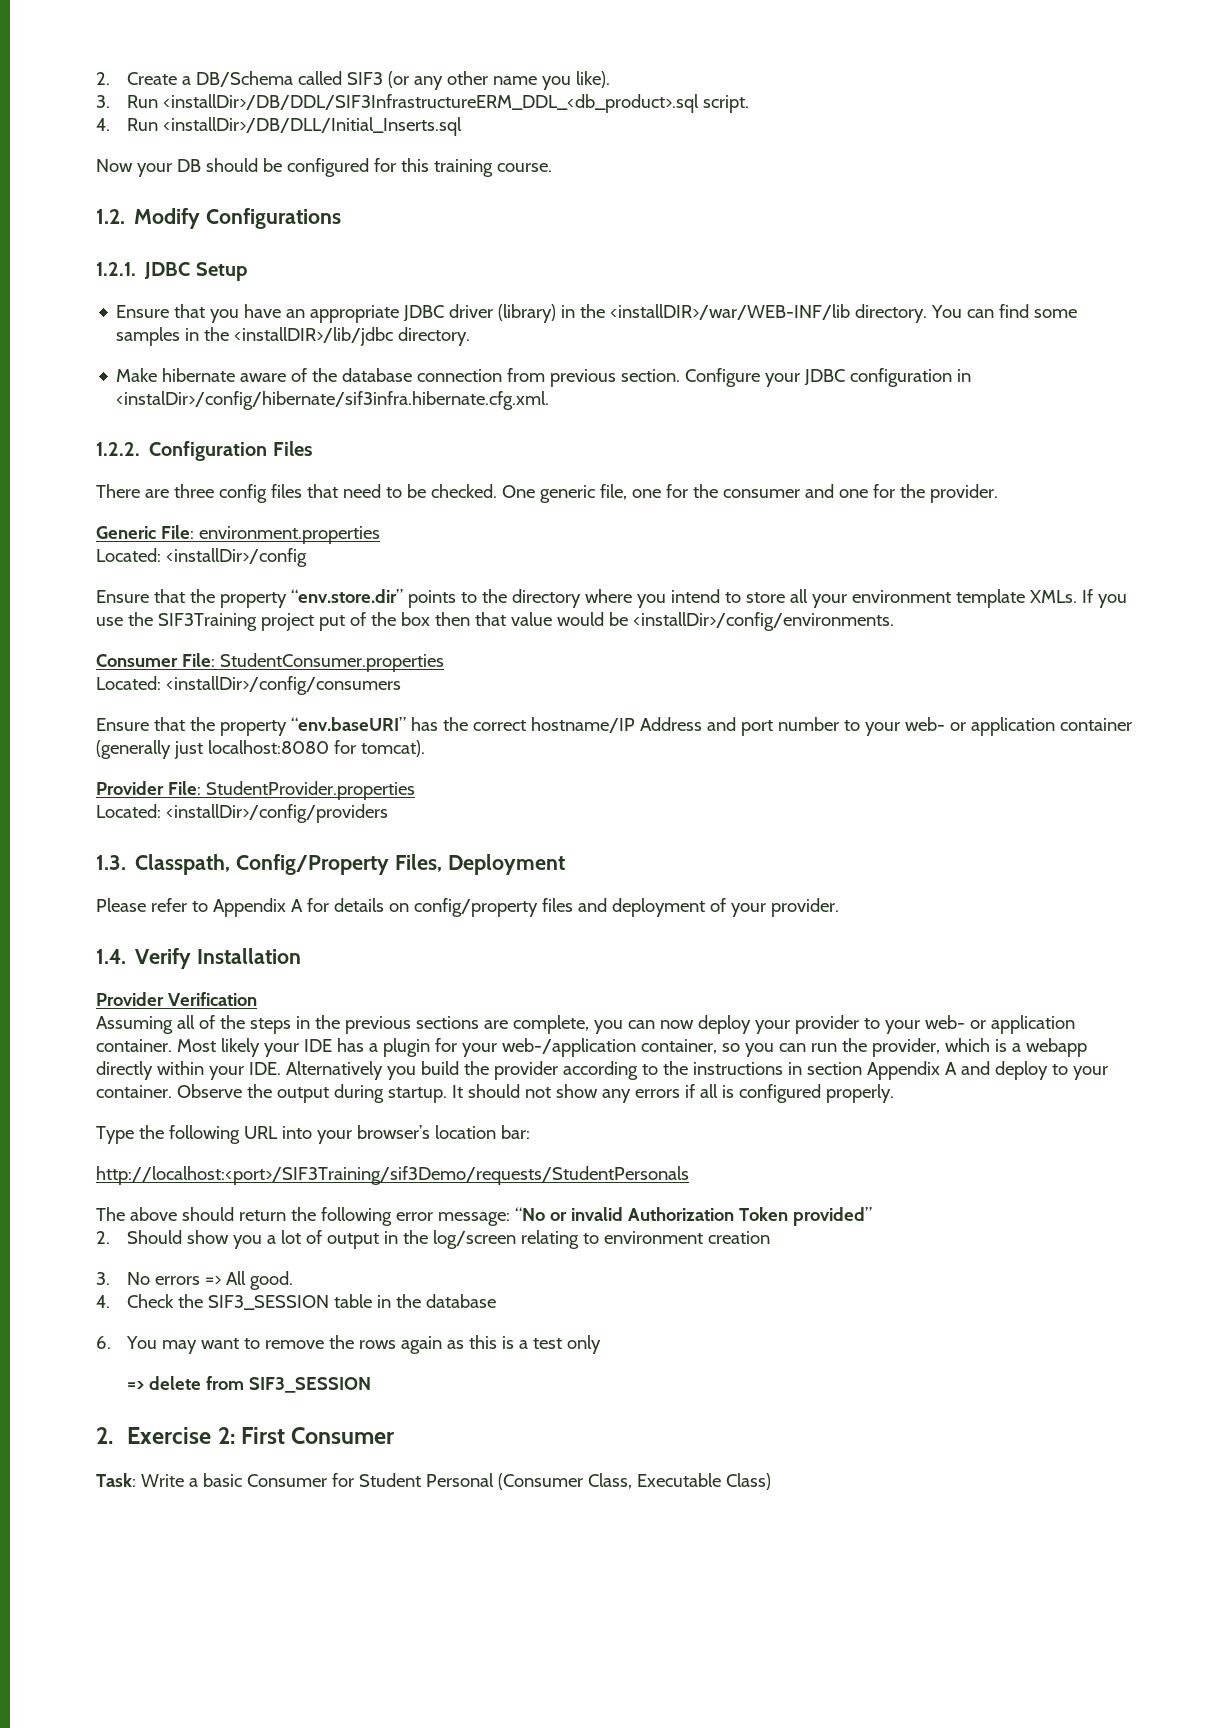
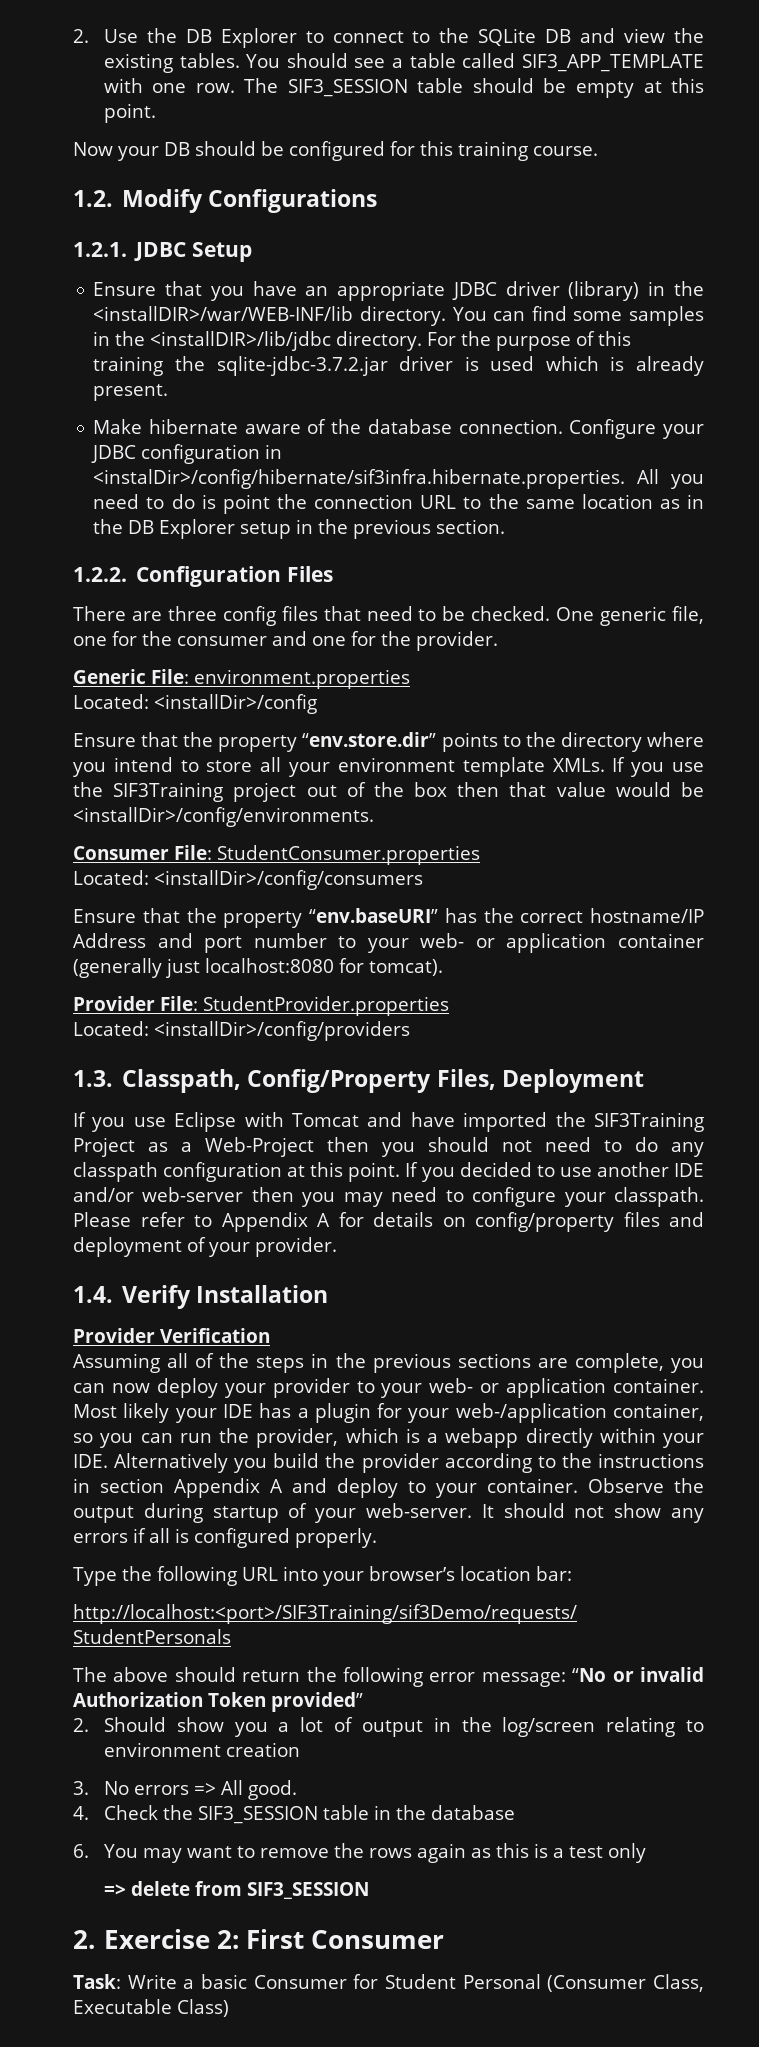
[96,71,611,90] [96,94,750,113] [96,117,463,136] 2. Create a DB/Schema called SIF3 (or any other name you like). // 3. Run <installDir>/DB/DDL/SIF3InfrastructureERM_DDL_<db_product>.sql script. // 4. Run <installDir>/DB/DLL/Initial_Inserts.sql -> [73,28,704,48] [103,53,705,73] [103,78,704,98] [103,103,156,123] 2. Use the DB Explorer to connect to the SQLite DB and view the existing tables. You should see a table called SIF3_APP_TEMPLATE with one row. The SIF3_SESSION table should be empty at this point.
(471, 336) none -> [427,331,632,351] [93,356,704,376] [93,384,169,401] For the purpose of this training the sqlite-jdbc-3.7.2.jar driver is used which is already present.
[417,368,681,387] connection from previous section. -> [458,419,563,434] connection.
[116,391,550,410] <instalDir>/config/hibernate/sif3infra.hibernate.cfg.xml. -> [93,469,704,489] [93,494,704,514] [93,519,506,539] <instalDir>/config/hibernate/sif3infra.hibernate.properties. All you need to do is point the connection URL to the same location as in the DB Explorer setup in the previous section.
[318,615,345,631] put -> [306,785,337,797] out
(565, 864) none -> [73,1112,705,1132] [73,1137,704,1157] [73,1162,704,1182] [73,1187,705,1207] If you use Eclipse with Tomcat and have imported the SIF3Training Project as a Web-Project then you should not need to do any classpath configuration at this point. If you decided to use another IDE and/or web-server then you may need to configure your classpath.
[387,1087,447,1103] startup. -> [212,1503,473,1523] startup of your web-server.

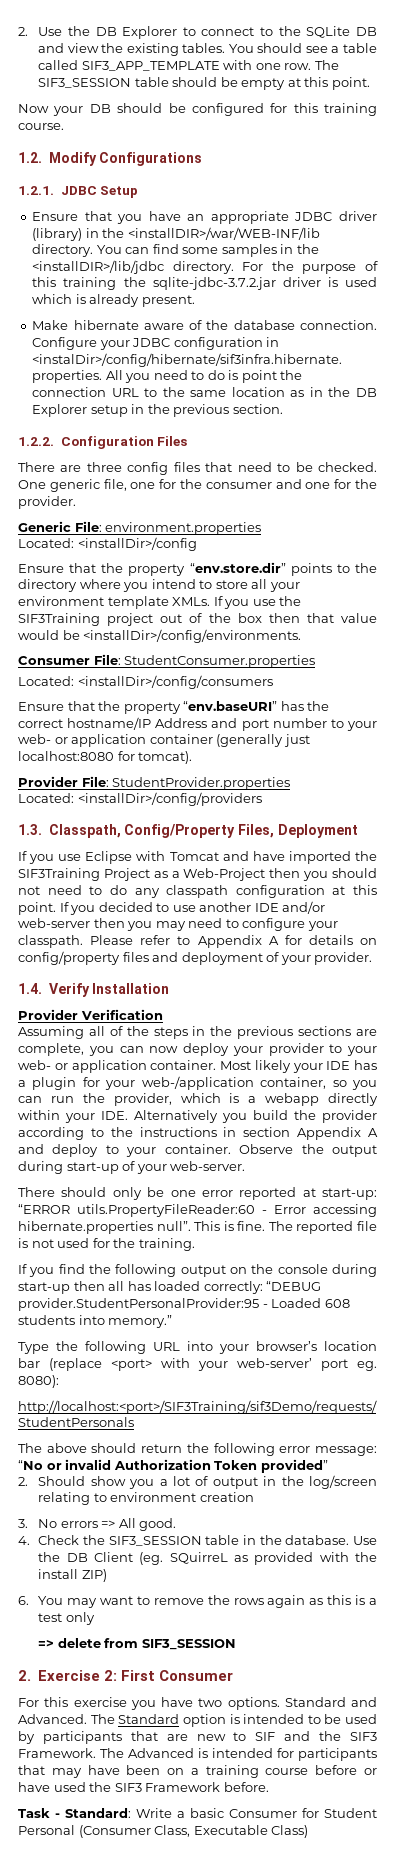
[212,1506,279,1523] startup -> [66,1162,119,1174] start-up
[481,1503,704,1523] [73,1528,377,1548] It should not show any errors if all is configured properly. -> [18,1187,377,1200] [18,1204,377,1217] [18,1221,377,1234] [18,1238,195,1251] [18,1264,377,1277] [18,1281,322,1294] [18,1298,350,1311] [18,1315,173,1328] // There should only be one error reported at start-up: “ERROR utils.PropertyFileReader:60 - Error accessing hibernate.properties null”. This is fine. The reported file is not used for the training. // If you find the following output on the console during start-up then all has loaded correctly: “DEBUG provider.StudentPersonalProvider:95 - Loaded 608 students into memory.”
[536,1566,573,1581] bar: -> [18,1358,377,1371] [18,1375,59,1388] bar (replace <port> with your web-server’ port eg. 8080):
[430,1805,515,1820] database -> [285,1535,377,1545] [38,1552,377,1565] [38,1569,107,1582] database. Use the DB Client (eg. SQuirreL as provided with the install ZIP)
[73,1974,121,1989] Task: -> [18,1697,377,1710] [18,1714,377,1727] [18,1731,377,1744] [18,1748,377,1761] [18,1765,377,1778] [18,1782,269,1792] [18,1808,131,1818] For this exercise you have two options. Standard and Advanced. The Standard option is intended to be used by participants that are new to SIF and the SIF3 Framework. The Advanced is intended for participants that may have been on a training course before or have used the SIF3 Framework before. // Task - Standard:

